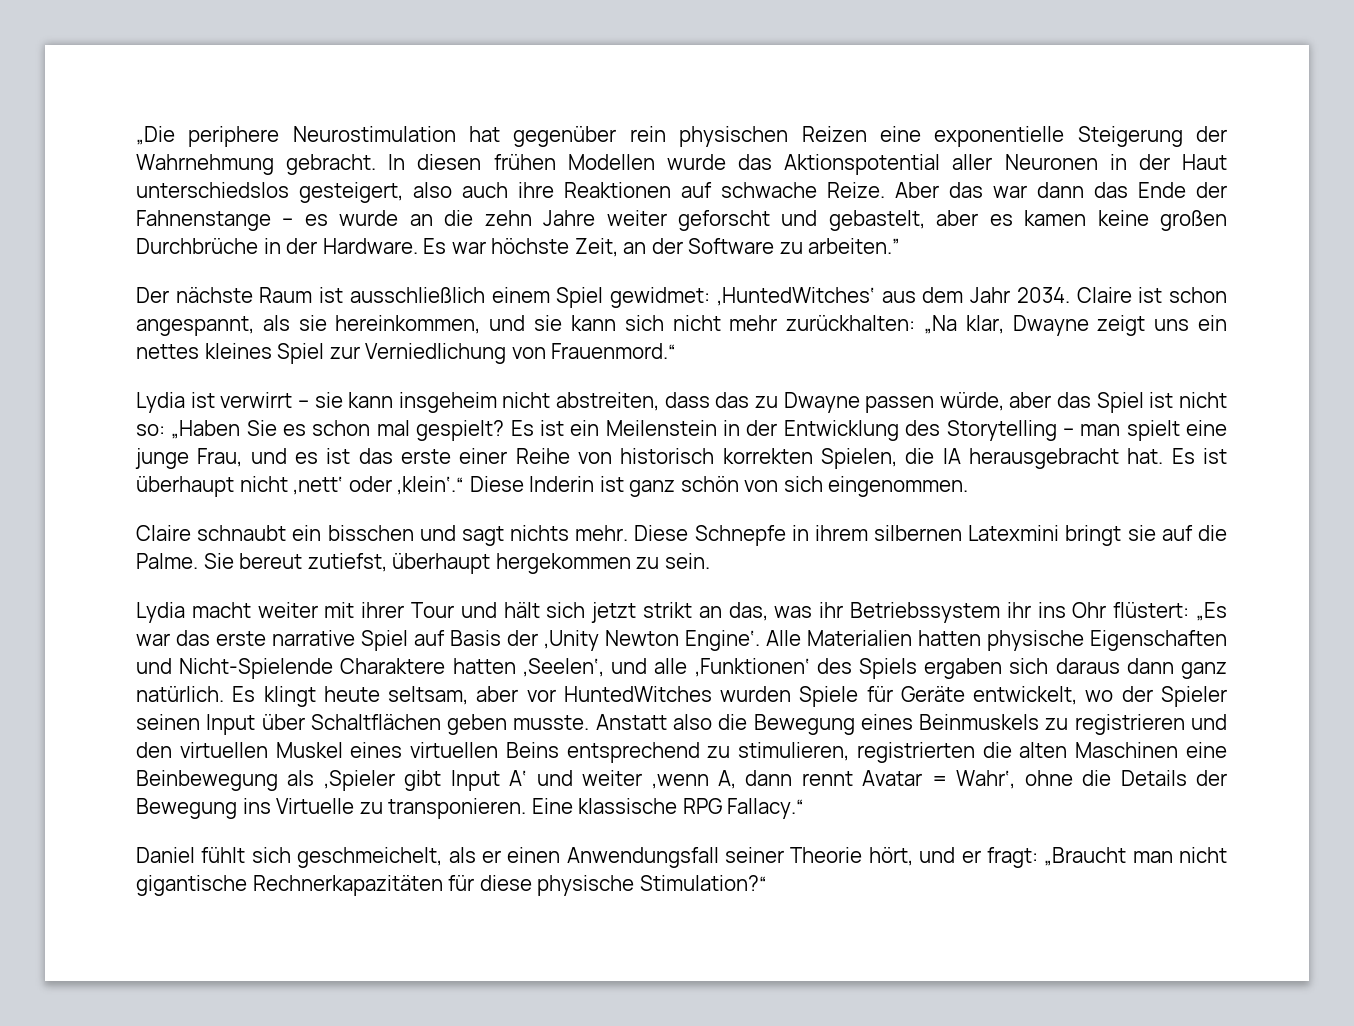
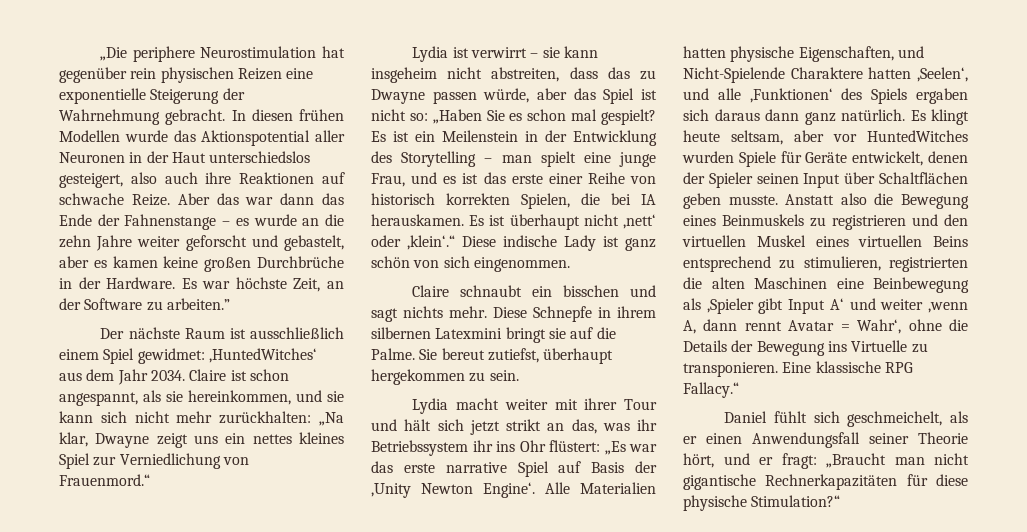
[942,448,1164,469] IA herausgebracht hat. -> [611,193,656,205] [371,214,464,226] bei IA herauskamen.
[529,476,595,492] Inderin -> [503,235,596,251] indische Lady
[1090,630,1227,651] Eigenschaften -> [798,46,894,62] Eigenschaften,
[1085,690,1114,702] wo -> [928,151,968,163] denen

